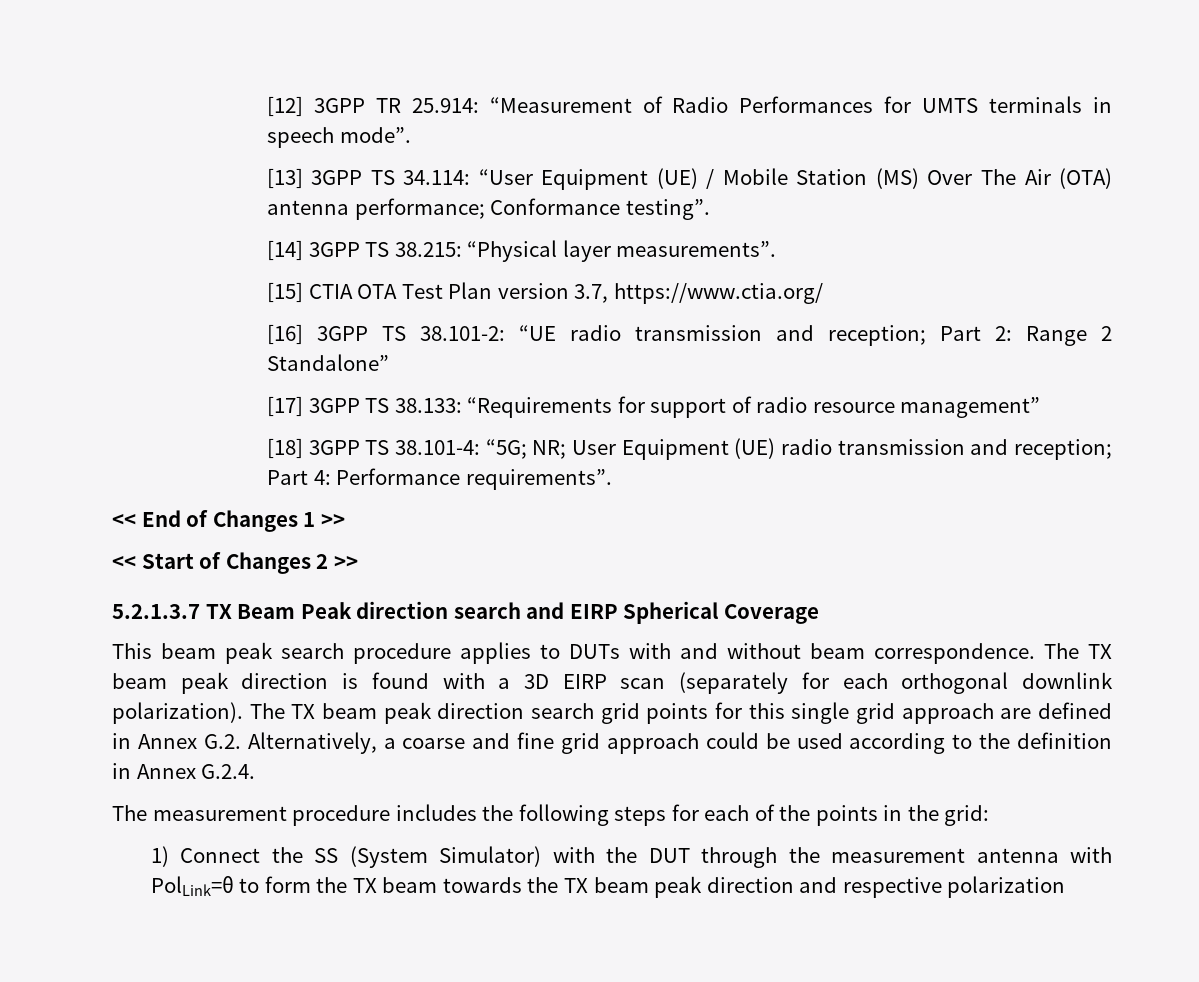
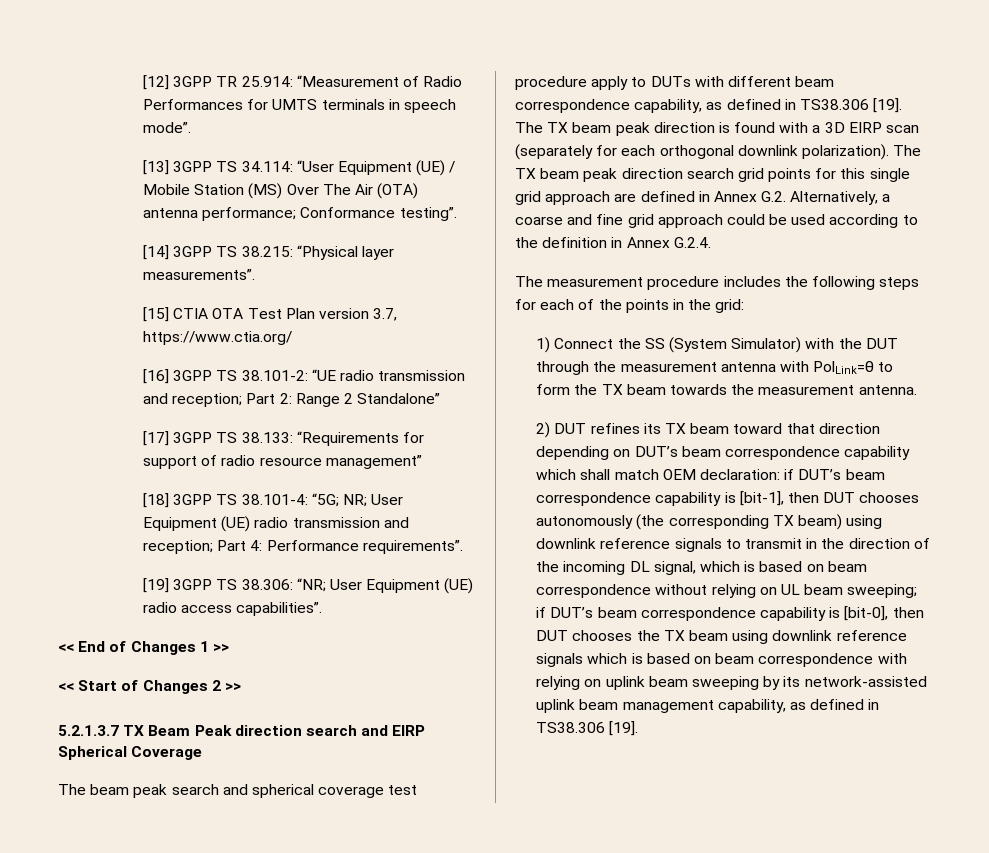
(612, 479) none -> [143,578,474,594] [143,602,323,616] // [19] 3GPP TS 38.306: “NR; User Equipment (UE) radio access capabilities”.
[112,643,152,659] This -> [58,784,86,795] The
[353,642,1035,664] procedure applies to DUTs with and without beam correspondence. -> [222,784,418,798] [515,76,835,90] [515,98,903,113] and spherical coverage test procedure apply to DUTs with different beam correspondence capability, as defined in TS38.306 [19].
[564,876,1066,898] TX beam peak direction and respective polarization -> [758,385,917,395] [536,422,880,438] [536,446,911,460] [536,469,885,480] [536,491,920,506] [536,514,883,530] [536,538,930,552] [536,561,867,575] [536,584,918,598] [536,606,924,621] [536,630,907,644] [536,653,907,667] [536,676,927,690] [536,699,880,713] [536,721,639,736] measurement antenna. // 2) DUT refines its TX beam toward that direction depending on DUT’s beam correspondence capability which shall match OEM declaration: if DUT’s beam correspondence capability is [bit-1], then DUT chooses autonomously (the corresponding TX beam) using downlink reference signals to transmit in the direction of the incoming DL signal, which is based on beam correspondence without relying on UL beam sweeping; if DUT’s beam correspondence capability is [bit-0], then DUT chooses the TX beam using downlink reference signals which is based on beam correspondence with relying on uplink beam sweeping by its network-assisted uplink beam management capability, as defined in TS38.306 [19].

